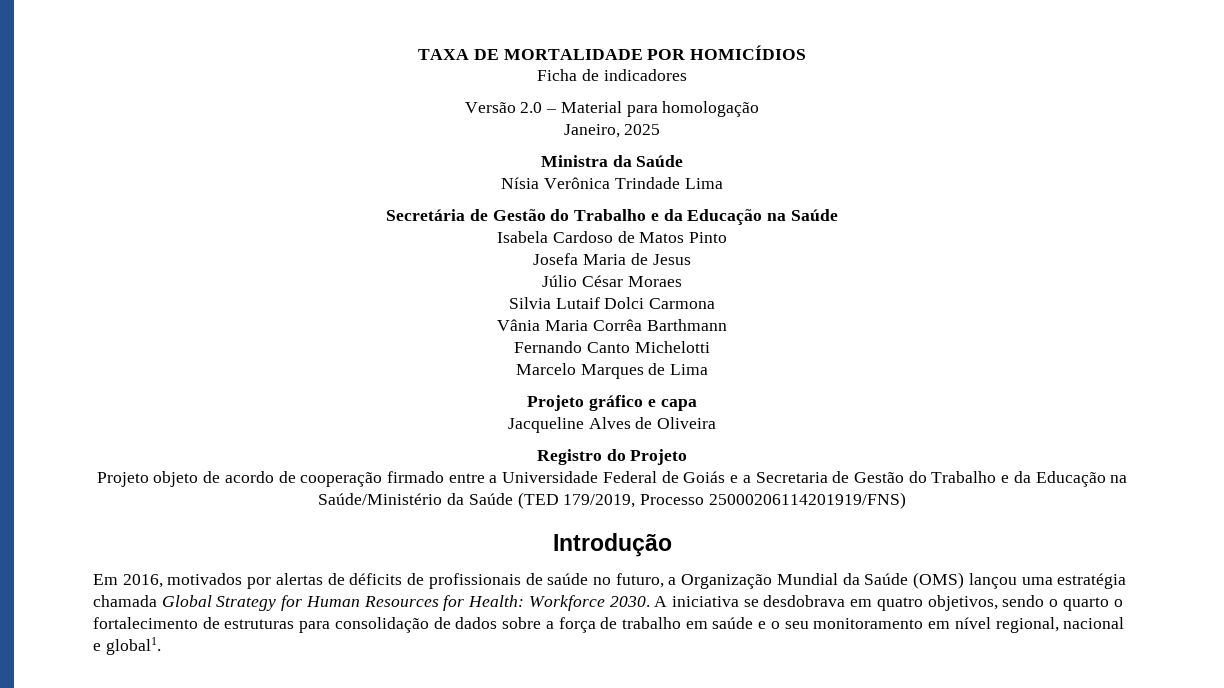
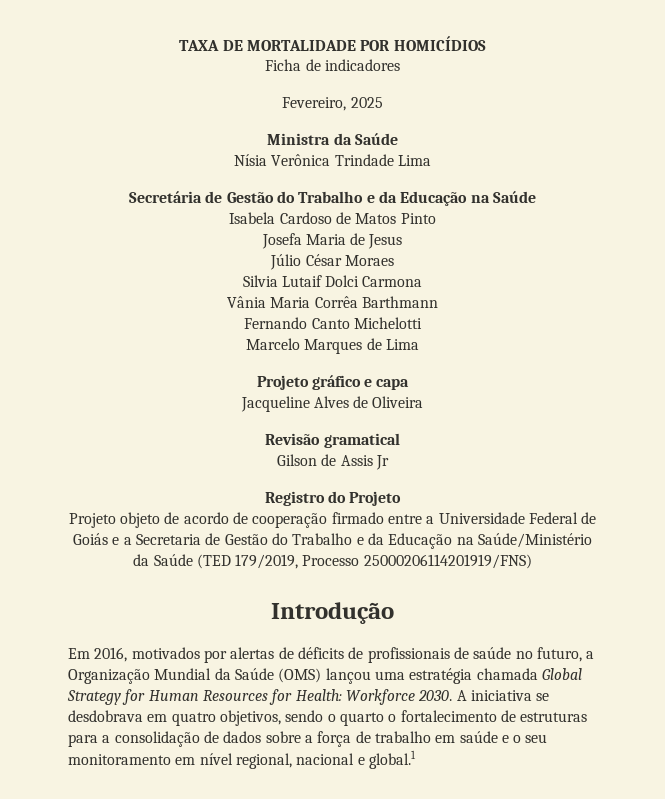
[464,101,760,117] [563,124,620,138] Versão 2.0 – Material para homologação // Janeiro, -> [282,97,347,111] Fevereiro,
(717, 423) none -> [265,433,400,448] [277,454,389,470] // Revisão gramatical // Gilson de Assis Jr
(331, 627) none -> [102,735,111,743] a
[105,637,161,655] global1. -> [368,750,416,769] global.1

